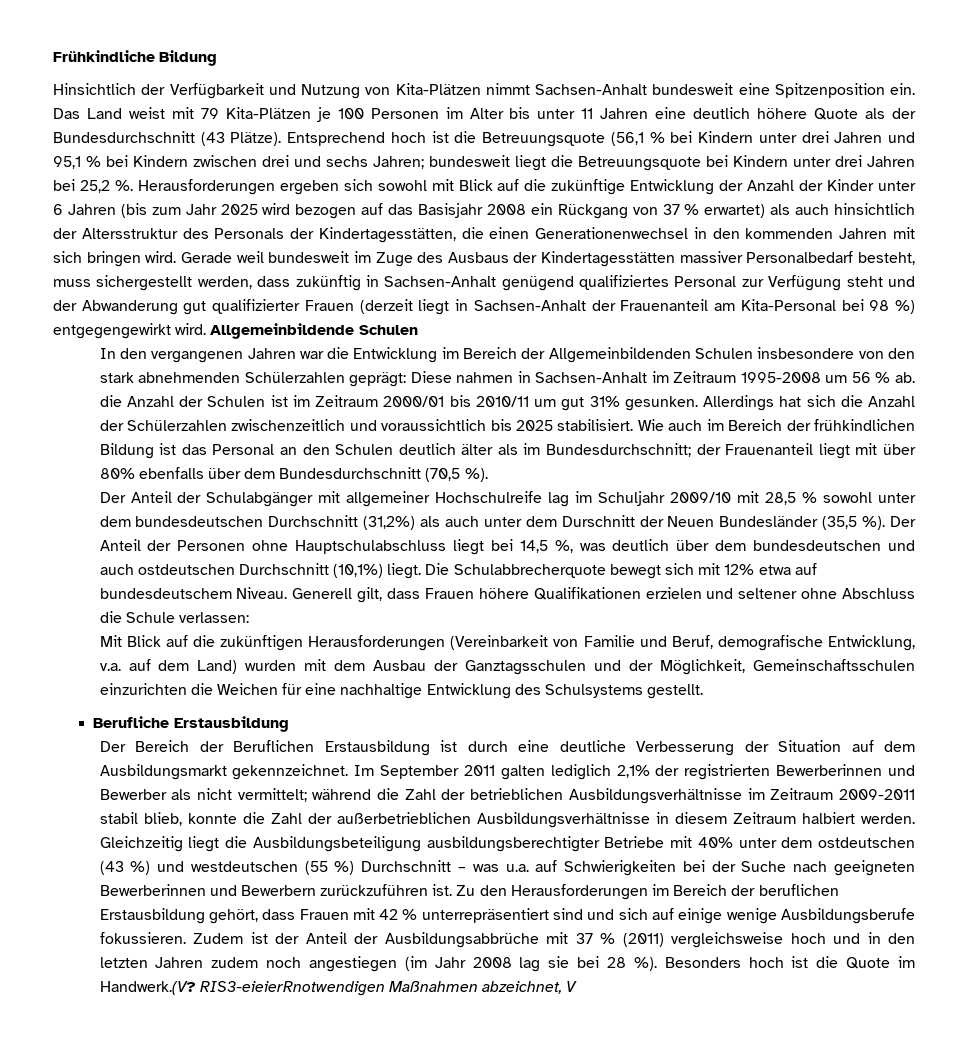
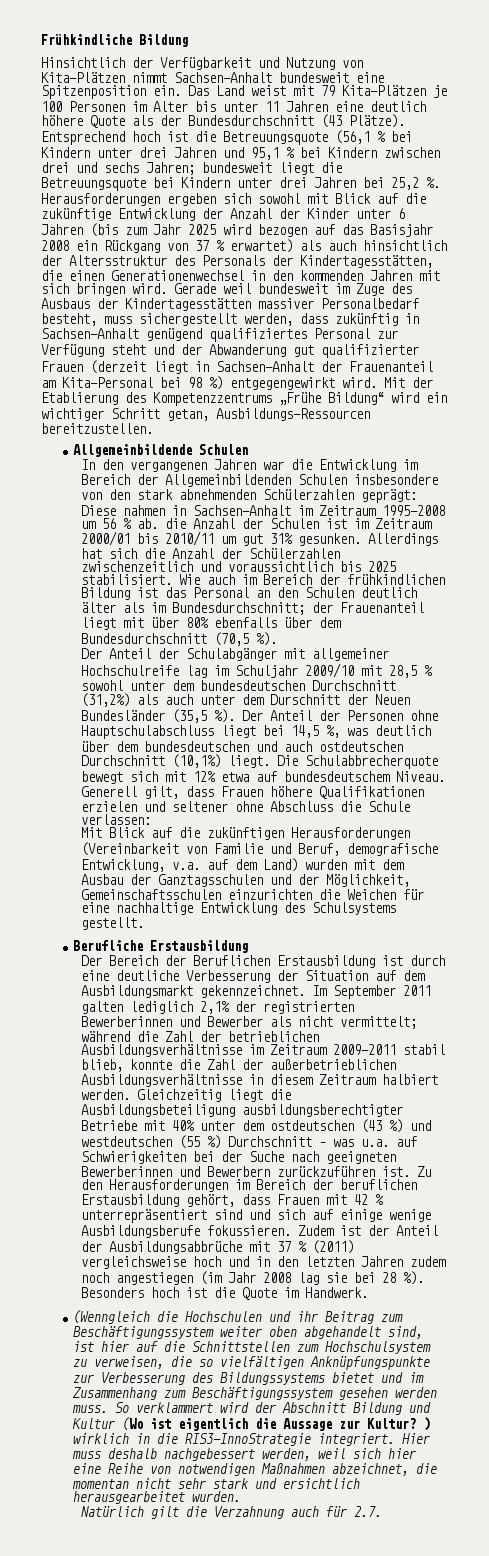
(207, 329) none -> [384,377,433,388] [41,392,447,406] [41,408,370,421] [41,423,153,434] Mit der Etablierung des Kompetenzzentrums „Frühe Bildung“ wird ein wichtiger Schritt getan, Ausbildungs-Ressourcen bereitzustellen. //
[99,981,578,996] Handwerk.(V? RIS3-eieierRnotwendigen Maßnahmen abzeichnet, V -> [305,1287,369,1298] [73,1310,404,1324] [73,1326,424,1339] [73,1341,432,1354] [73,1356,431,1370] [73,1372,425,1385] [72,1387,438,1400] [72,1402,432,1415] [72,1417,431,1431] [73,1433,431,1446] [72,1448,417,1461] [73,1463,438,1476] [72,1478,361,1489] [73,1491,242,1504] [81,1506,383,1519] Handwerk. // (Wenngleich die Hochschulen und ihr Beitrag zum Beschäftigungssystem weiter oben abgehandelt sind, ist hier auf die Schnittstellen zum Hochschulsystem zu verweisen, die so vielfältigen Anknüpfungspunkte zur Verbesserung des Bildungssystems bietet und im Zusammenhang zum Beschäftigungssystem gesehen werden muss. So verklammert wird der Abschnitt Bildung und Kultur (Wo ist eigentlich die Aussage zur Kultur? ) wirklich in die RIS3-InnoStrategie integriert. Hier muss deshalb nachgebessert werden, weil sich hier eine Reihe von notwendigen Maßnahmen abzeichnet, die momentan nicht sehr stark und ersichtlich herausgearbeitet wurden. // Natürlich gilt die Verzahnung auch für 2.7.

